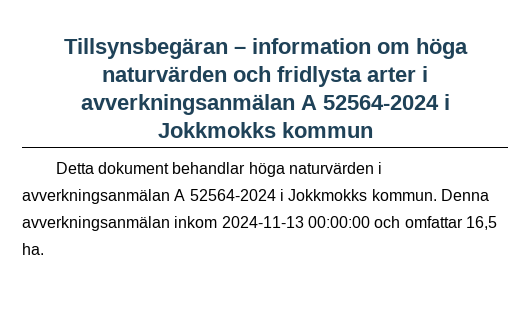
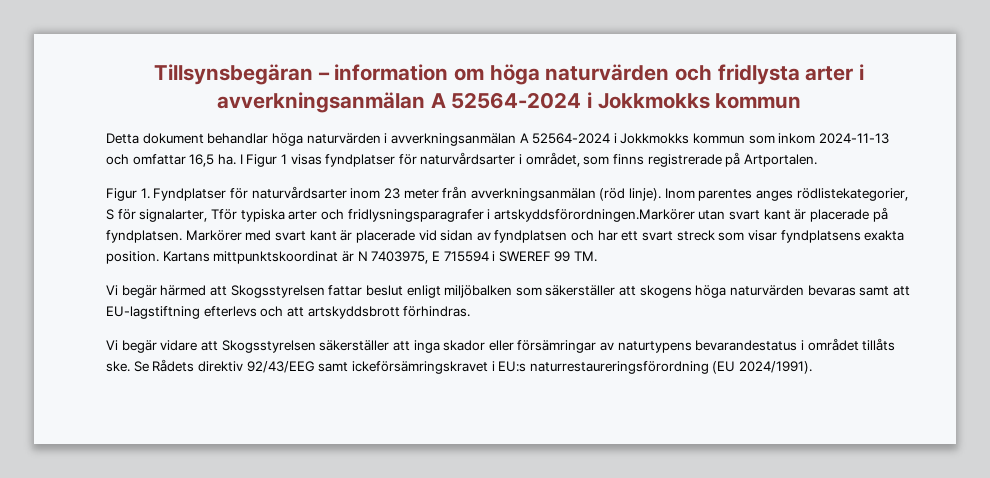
[371,189,489,201] [22,216,170,231] kommun. Denna avverkningsanmälan -> [693,133,775,144] kommun som
[307,216,370,228] 00:00:00 -> (890, 138) none
(44, 249) none -> [239,152,817,167] [106,186,908,201] [106,207,888,222] [106,230,905,243] [106,251,598,264] [106,285,910,298] [106,306,471,319] [106,338,896,353] [106,359,813,374] I Figur 1 visas fyndplatser för naturvårdsarter i området, som finns registrerade på Artportalen. // Figur 1. Fyndplatser för naturvårdsarter inom 23 meter från avverkningsanmälan (röd linje). Inom parentes anges rödlistekategorier, S för signalarter, Tför typiska arter och fridlysningsparagrafer i artskyddsförordningen.Markörer utan svart kant är placerade på fyndplatsen. Markörer med svart kant är placerade vid sidan av fyndplatsen och har ett svart streck som visar fyndplatsens exakta position. Kartans mittpunktskoordinat är N 7403975, E 715594 i SWEREF 99 TM. // Vi begär härmed att Skogsstyrelsen fattar beslut enligt miljöbalken som säkerställer att skogens höga naturvärden bevaras samt att EU-lagstiftning efterlevs och att artskyddsbrott förhindras. // Vi begär vidare att Skogsstyrelsen säkerställer att inga skador eller försämringar av naturtypens bevarandestatus i området tillåts ske. Se Rådets direktiv 92/43/EEG samt ickeförsämringskravet i EU:s naturrestaureringsförordning (EU 2024/1991).

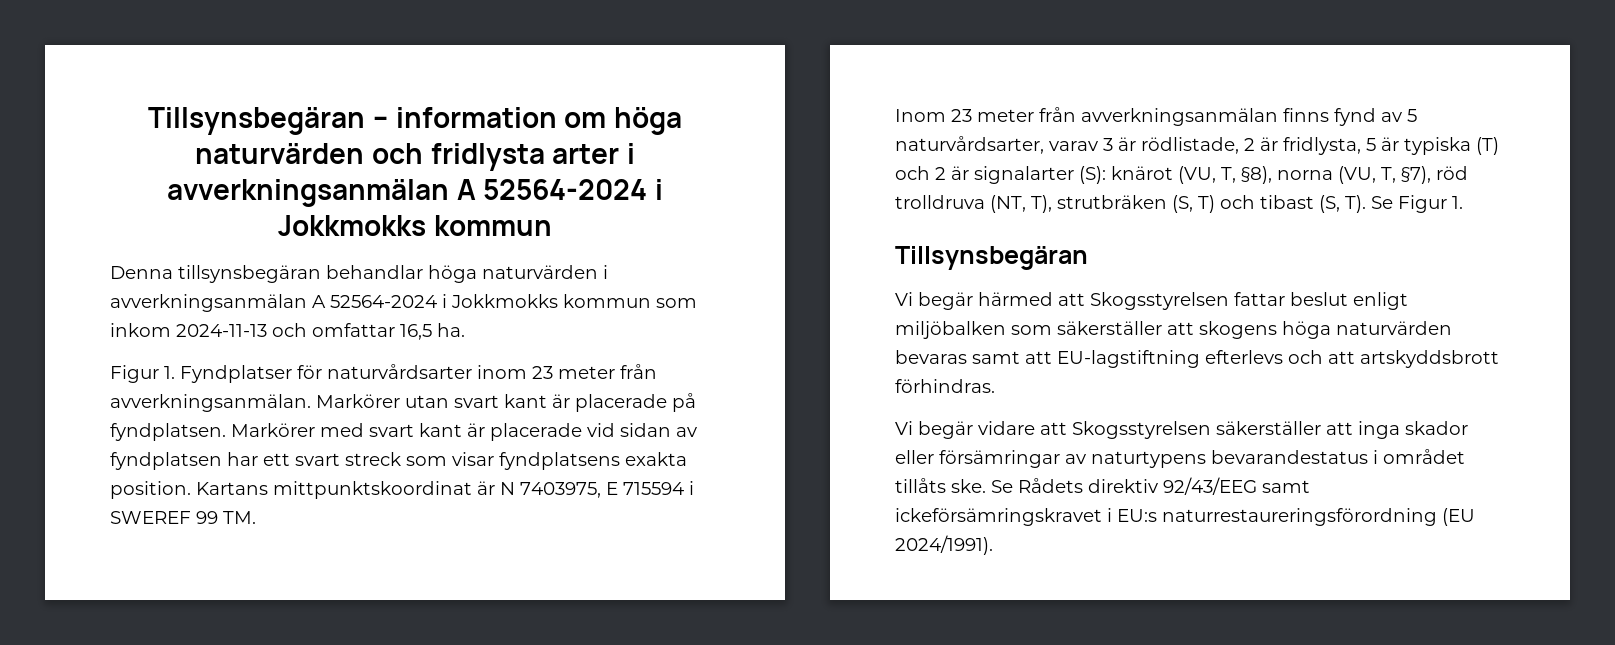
[106,133,204,144] Detta dokument -> [110,265,321,283] Denna tillsynsbegäran
[239,152,817,167] I Figur 1 visas fyndplatser för naturvårdsarter i området, som finns registrerade på Artportalen. -> (465, 330) none
[470,188,908,201] [106,209,695,222] avverkningsanmälan (röd linje). Inom parentes anges rödlistekategorier, S för signalarter, Tför typiska arter och fridlysningsparagrafer i artskyddsförordningen.Markörer -> [110,394,400,412] avverkningsanmälan. Markörer
[571,230,595,241] och -> (222, 461) none
(598, 256) none -> [895,107,1417,126] [895,136,1499,155] [895,166,1468,184] [895,195,1463,213] [895,246,1088,270] // Inom 23 meter från avverkningsanmälan finns fynd av 5 naturvårdsarter, varav 3 är rödlistade, 2 är fridlysta, 5 är typiska (T) och 2 är signalarter (S): knärot (VU, T, §8), norna (VU, T, §7), röd trolldruva (NT, T), strutbräken (S, T) och tibast (S, T). Se Figur 1. // Tillsynsbegäran

